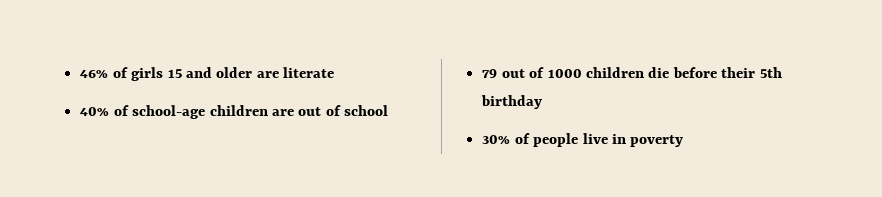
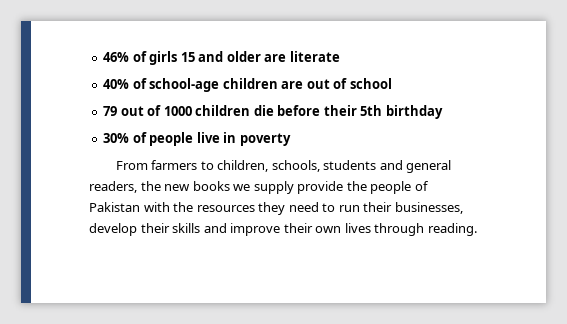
(684, 141) none -> [115,160,452,173] [89,181,429,194] [89,202,463,215] [89,223,477,236] // From farmers to children, schools, students and general readers, the new books we supply provide the people of Pakistan with the resources they need to run their businesses, develop their skills and improve their own lives through reading.

